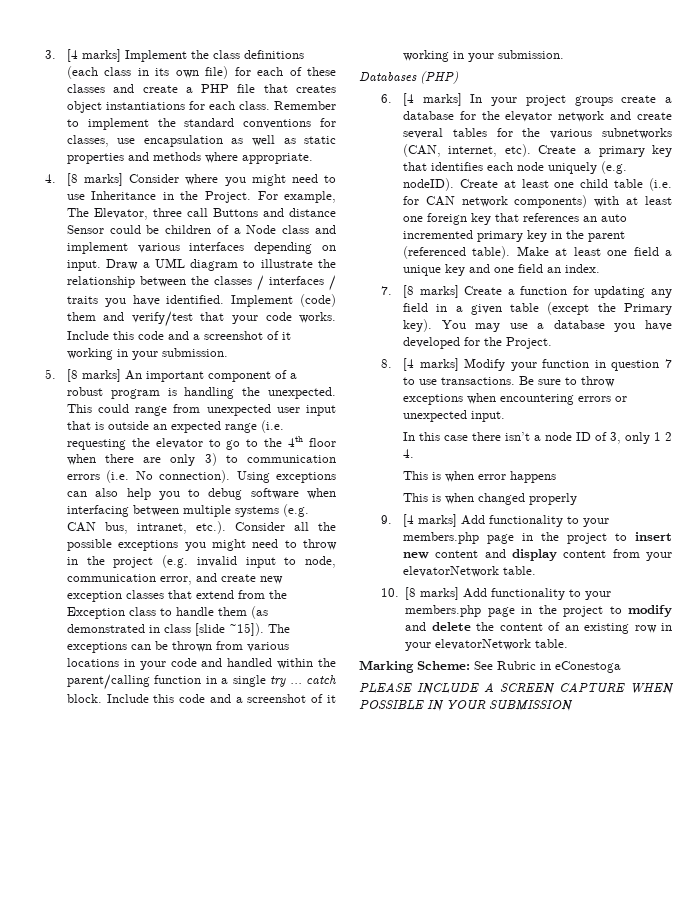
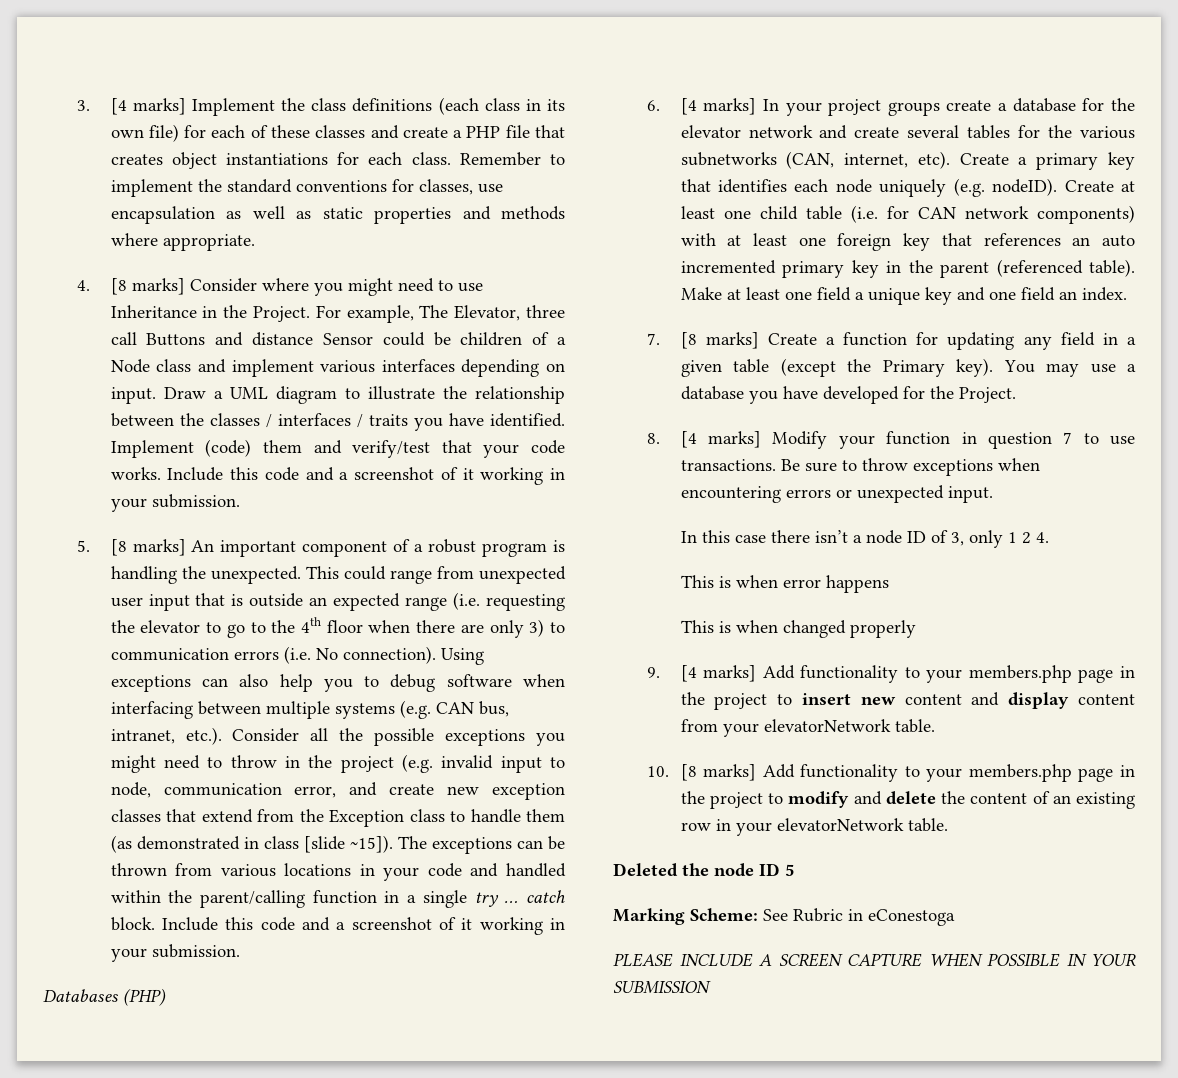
(569, 643) none -> [613,863,795,877] // Deleted the node ID 5

